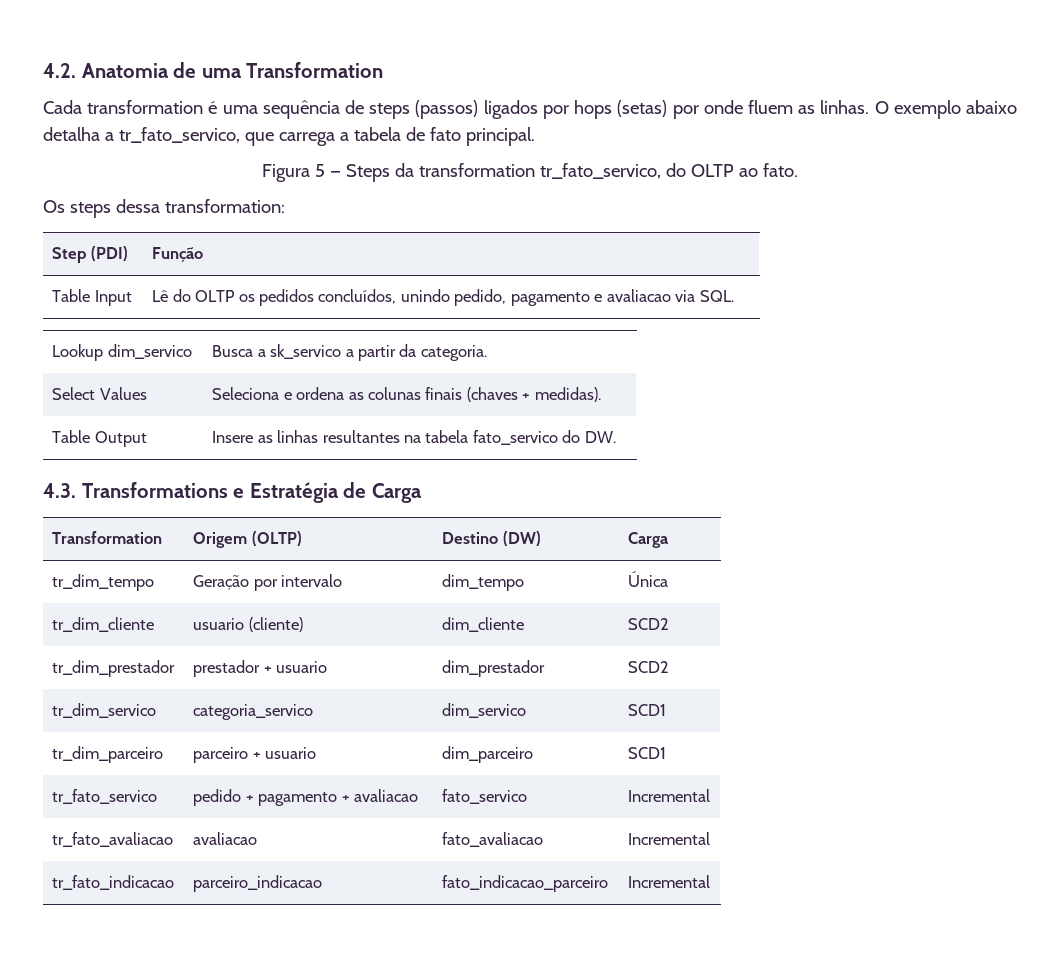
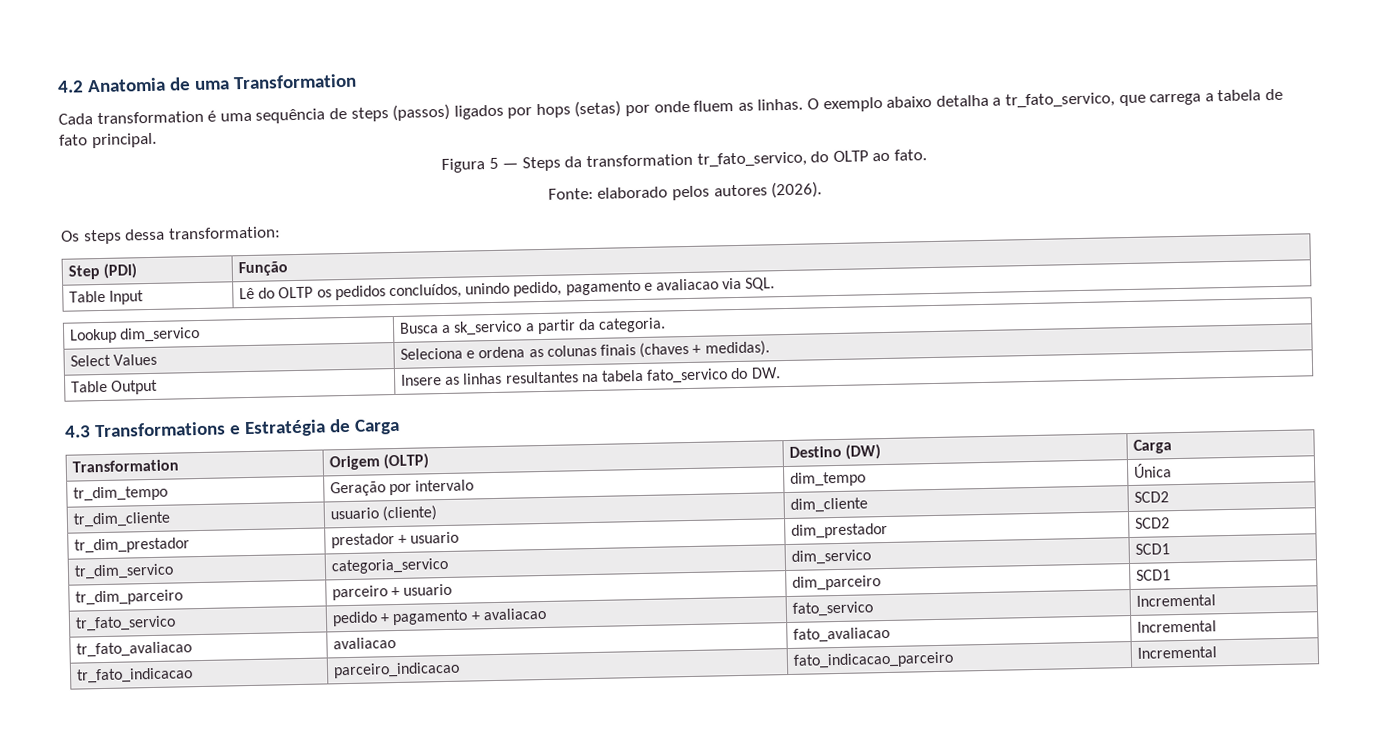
[43,63,76,78] 4.2. -> [57,80,84,93] 4.2
(799, 170) none -> [547,181,823,201] // Fonte: elaborado pelos autores (2026).
[43,483,76,498] 4.3. -> [64,425,91,438] 4.3

